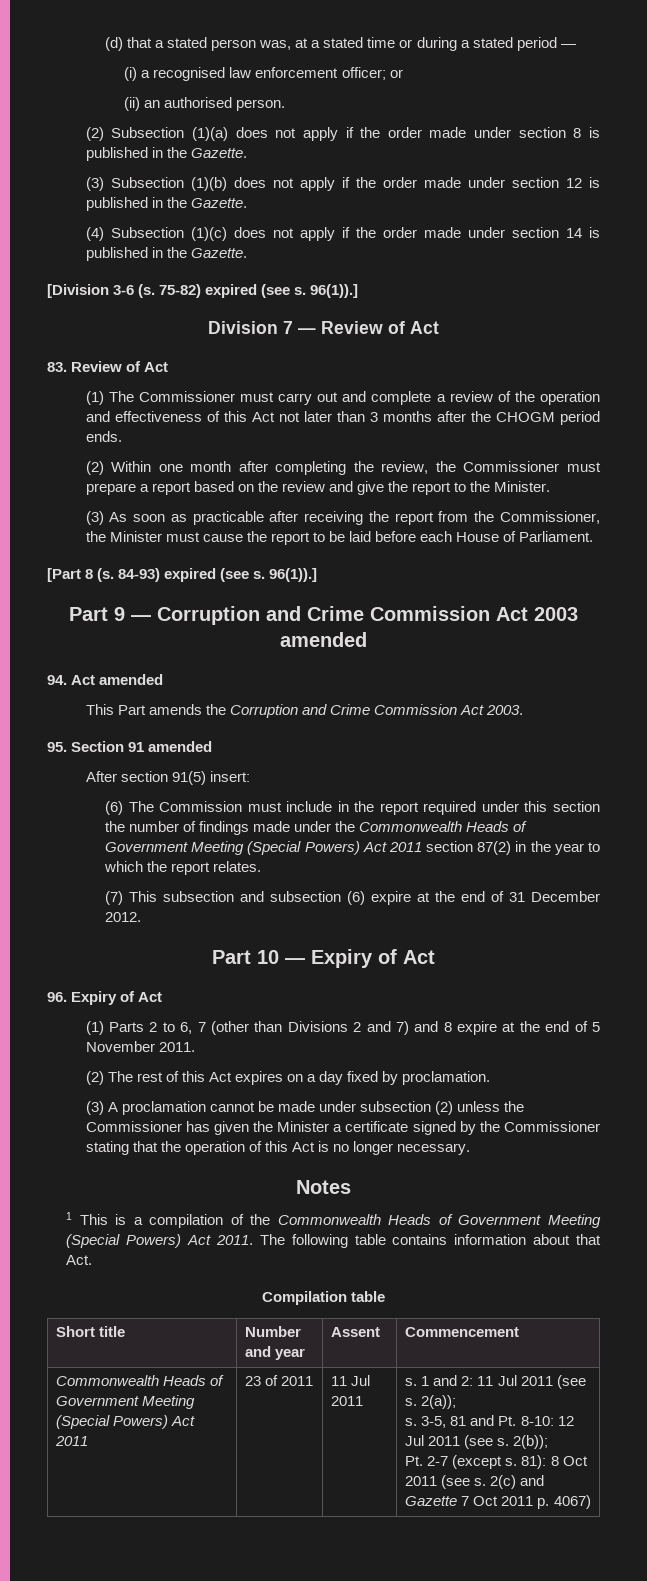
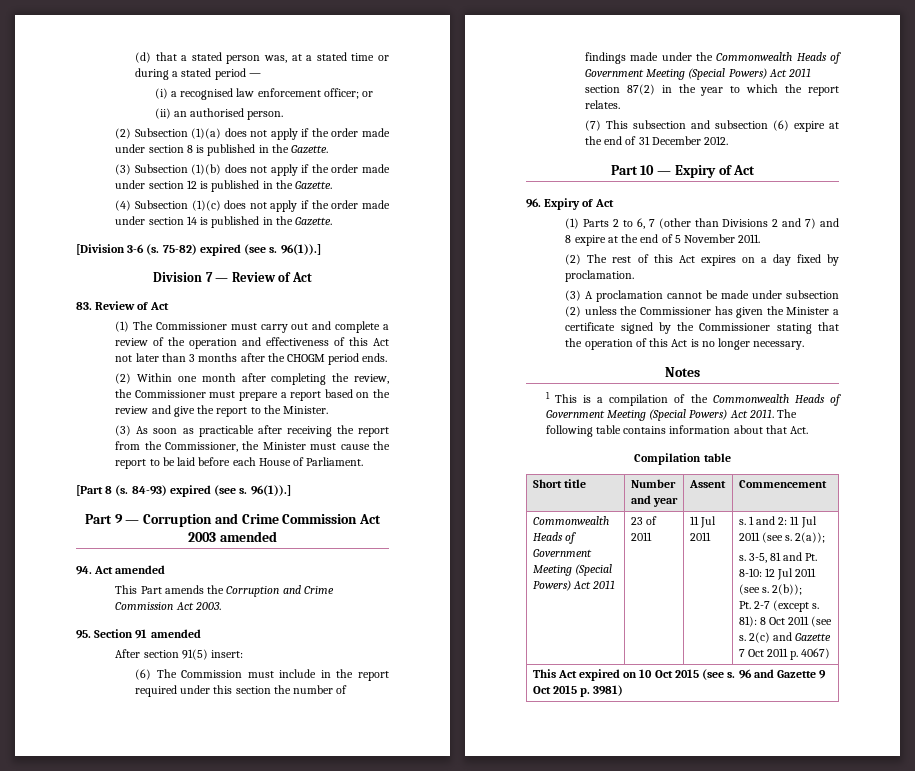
(591, 1502) none -> [532,669,827,681] [532,685,624,697] // This Act expired on 10 Oct 2015 (see s. 96 and Gazette 9 Oct 2015 p. 3981)

